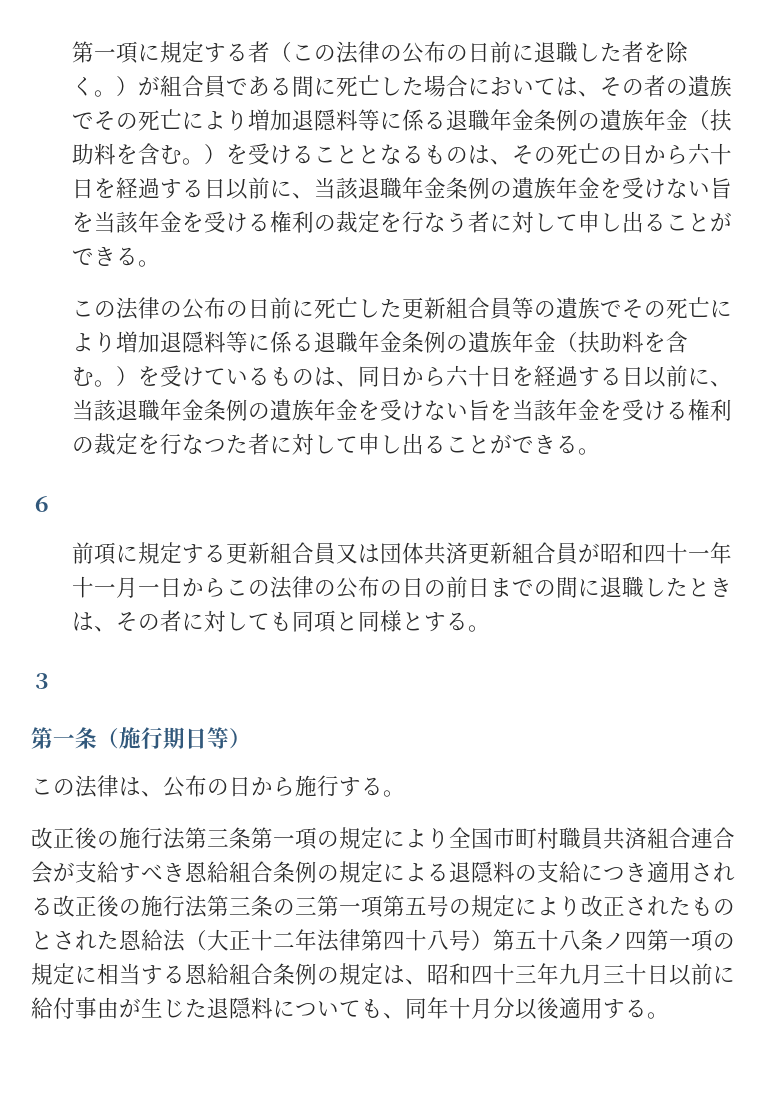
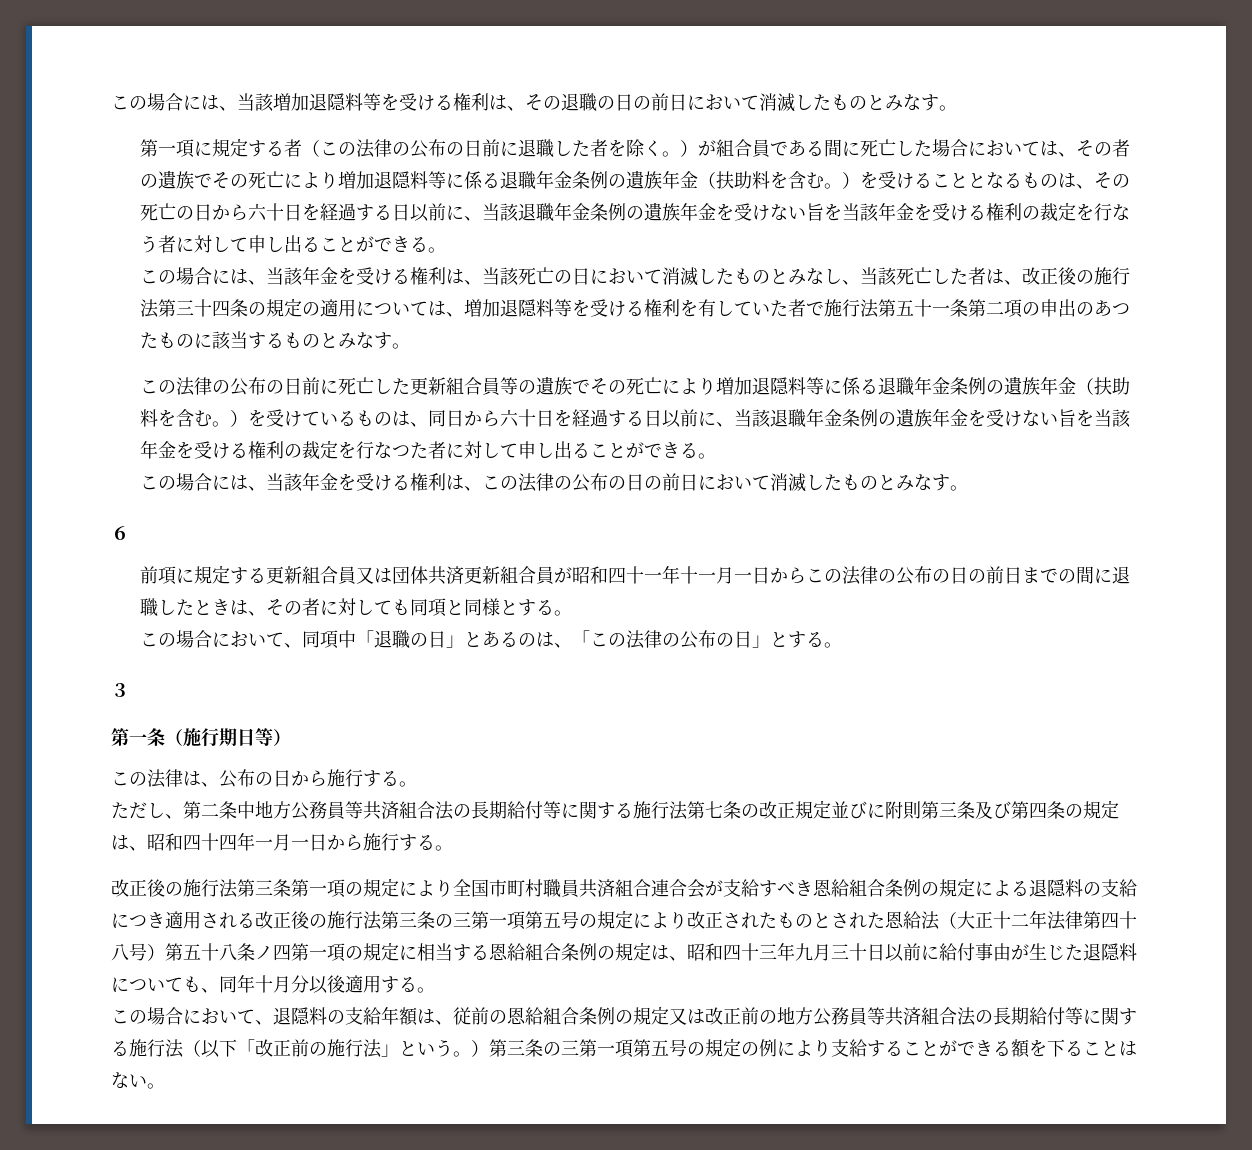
(72, 52) none -> [111,93,957,112] この場合には、当該増加退隠料等を受ける権利は、その退職の日の前日において消滅したものとみなす。 //
(161, 263) none -> [140,266,1131,286] [140,298,1131,318] [140,331,411,350] // この場合には、当該年金を受ける権利は、当該死亡の日において消滅したものとみなし、当該死亡した者は、改正後の施行法第三十四条の規定の適用については、増加退隠料等を受ける権利を有していた者で施行法第五十一条第二項の申出のあつたものに該当するものとみなす。
(601, 451) none -> [140,472,969,492] // この場合には、当該年金を受ける権利は、この法律の公布の日の前日において消滅したものとみなす。
(491, 628) none -> [140,630,843,649] // この場合において、同項中「退職の日」とあるのは、「この法律の公布の日」とする。
(405, 793) none -> [111,800,1119,820] [111,832,453,851] // ただし、第二条中地方公務員等共済組合法の長期給付等に関する施行法第七条の改正規定並びに附則第三条及び第四条の規定は、昭和四十四年一月一日から施行する。
(669, 1015) none -> [111,1006,1137,1026] [111,1038,1137,1058] [111,1072,165,1089] // この場合において、退隠料の支給年額は、従前の恩給組合条例の規定又は改正前の地方公務員等共済組合法の長期給付等に関する施行法（以下「改正前の施行法」という。）第三条の三第一項第五号の規定の例により支給することができる額を下ることはない。

